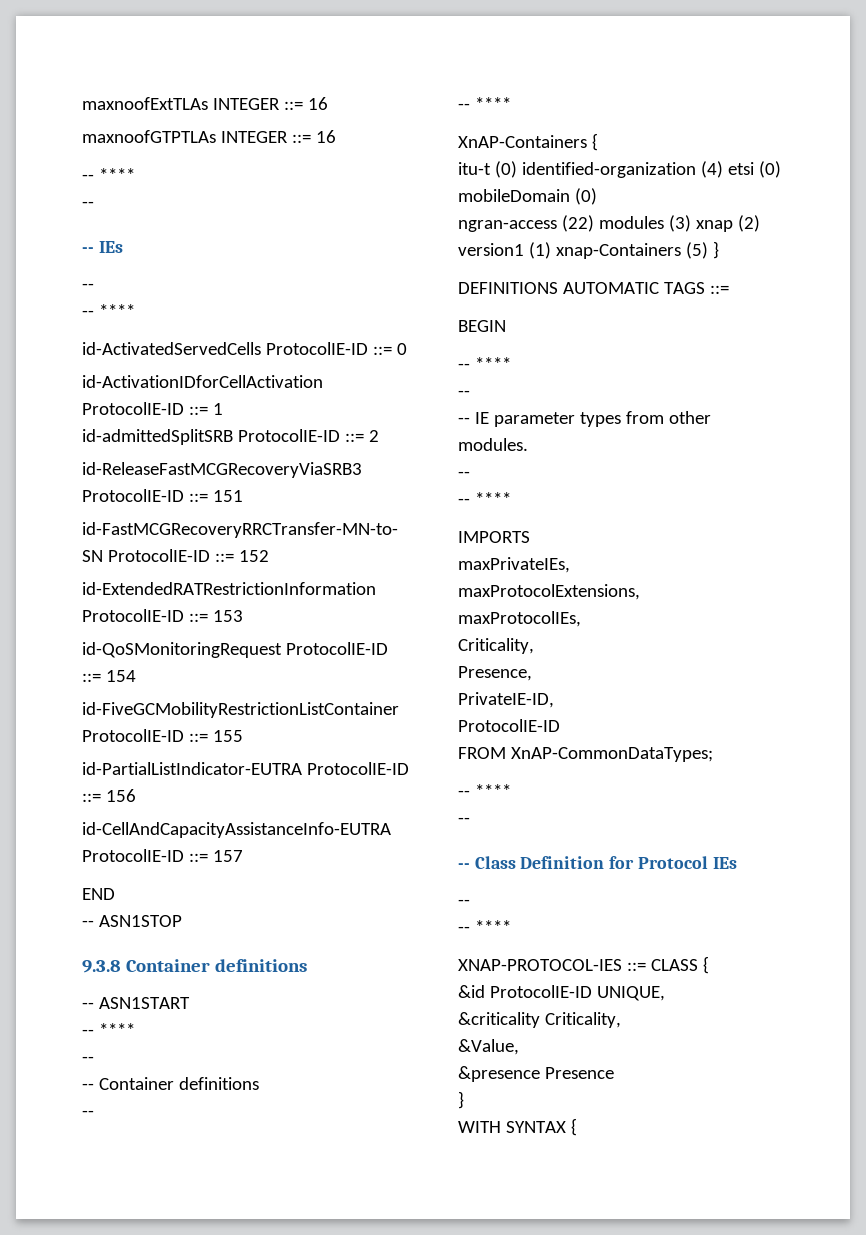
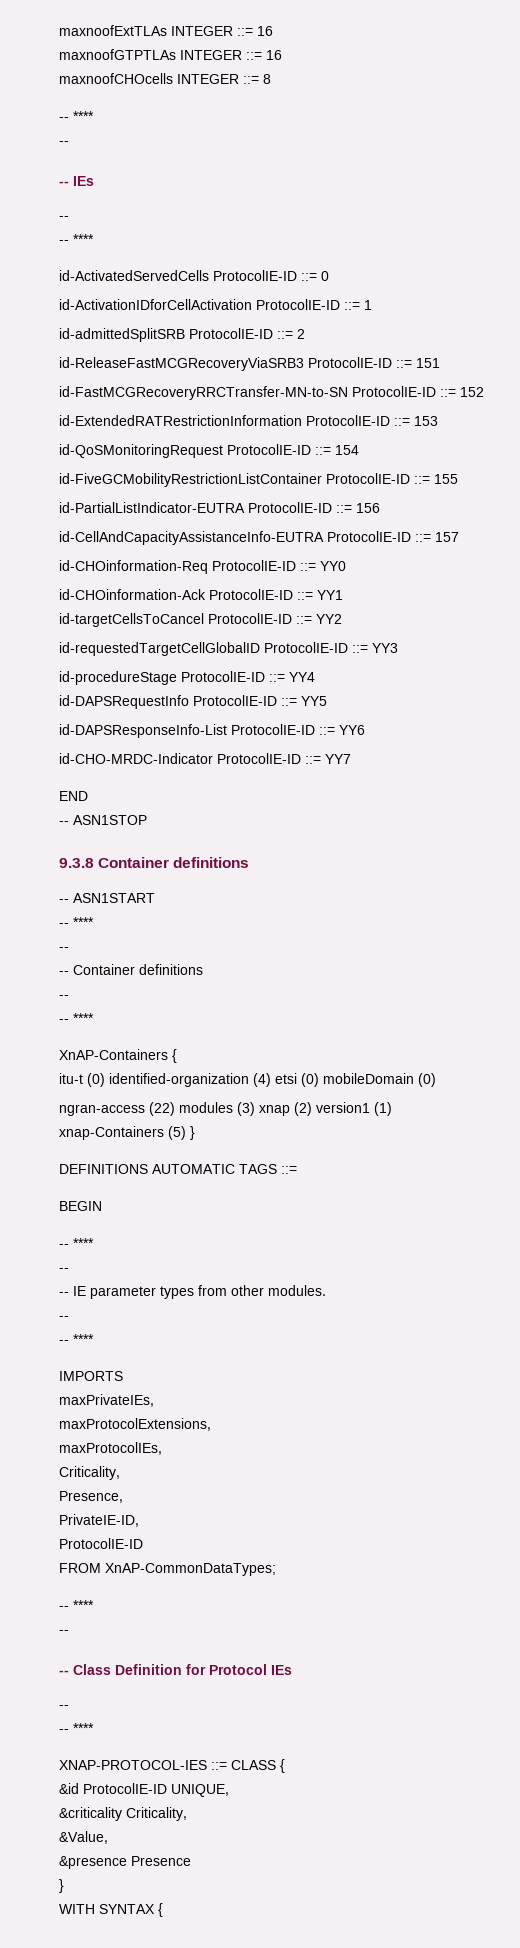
(336, 136) none -> [59,73,271,84] // maxnoofCHOcells INTEGER ::= 8
(243, 856) none -> [59,560,346,574] [59,589,343,600] [59,613,342,627] [59,642,398,656] [59,671,315,685] [59,695,327,709] [59,724,365,738] [59,753,351,764] // id-CHOinformation-Req ProtocolIE-ID ::= YY0 // id-CHOinformation-Ack ProtocolIE-ID ::= YY1 // id-targetCellsToCancel ProtocolIE-ID ::= YY2 // id-requestedTargetCellGlobalID ProtocolIE-ID ::= YY3 // id-procedureStage ProtocolIE-ID ::= YY4 // id-DAPSRequestInfo ProtocolIE-ID ::= YY5 // id-DAPSResponseInfo-List ProtocolIE-ID ::= YY6 // id-CHO-MRDC-Indicator ProtocolIE-ID ::= YY7

